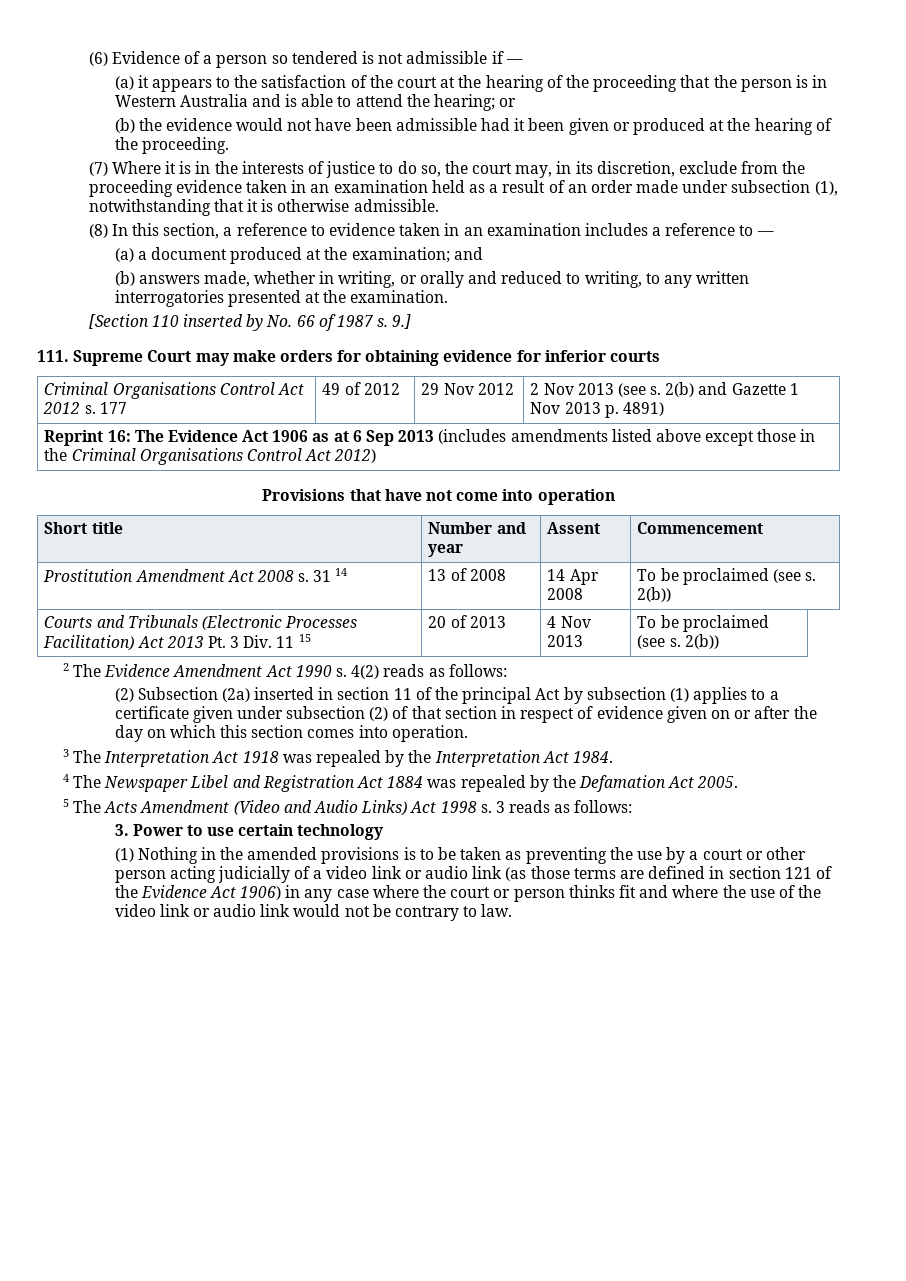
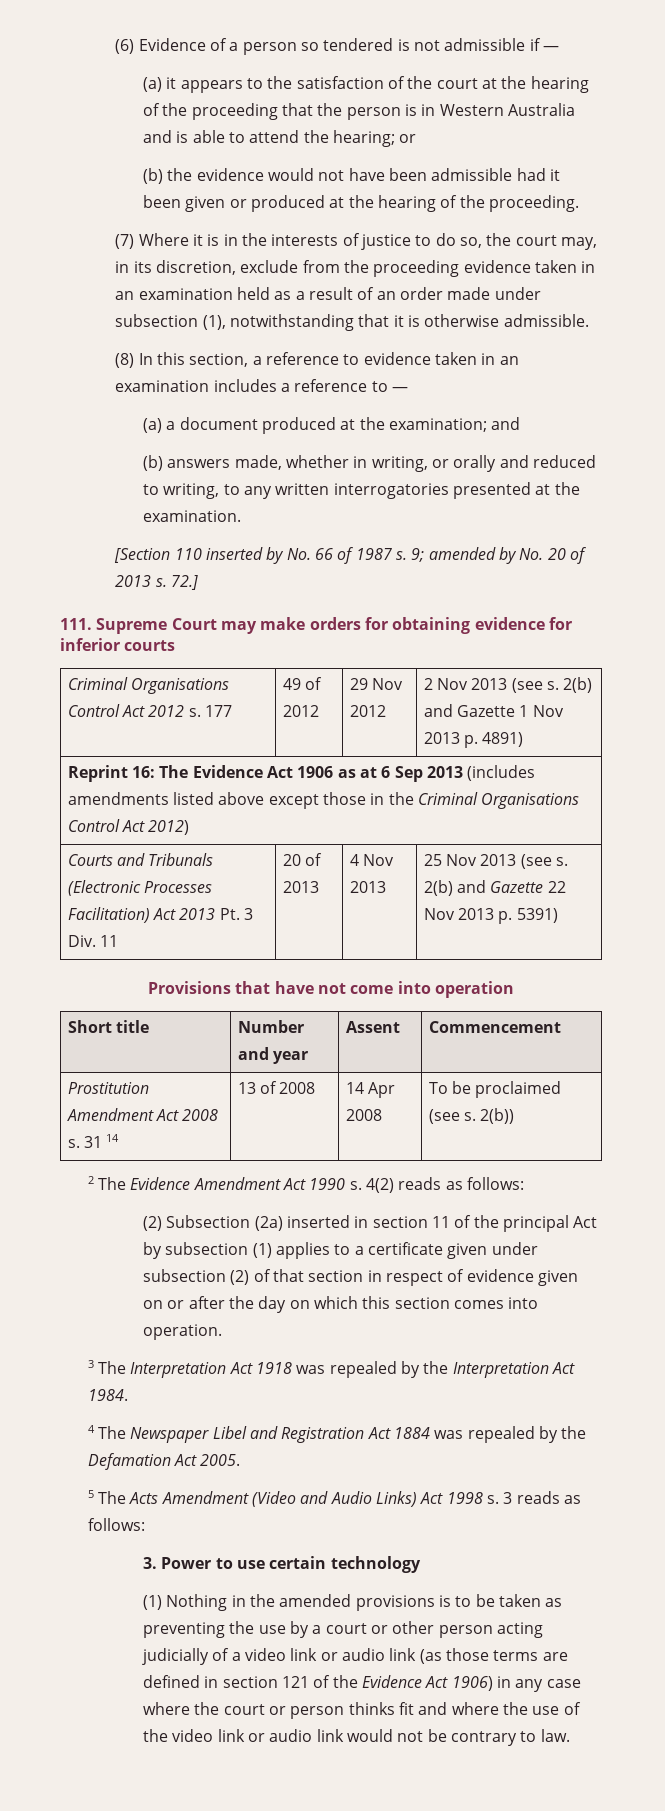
[392,314,412,329] 9.] -> [411,547,587,564] [115,575,199,590] 9; amended by No. 20 of 2013 s. 72.]
(377, 456) none -> [67,853,214,866] [67,880,213,896] [67,907,254,923] [67,935,119,947] [282,853,323,866] [282,881,319,893] [349,854,395,866] [349,881,386,893] [423,854,569,869] [423,880,566,896] [423,908,558,924] // Courts and Tribunals (Electronic Processes Facilitation) Act 2013 Pt. 3 Div. 11 | 20 of 2013 | 4 Nov 2013 | 25 Nov 2013 (see s. 2(b) and Gazette 22 Nov 2013 p. 5391)
[44,615,358,630] [43,634,311,651] [428,615,506,628] [547,616,591,628] [547,635,584,647] [637,615,769,632] [637,634,719,649] // Courts and Tribunals (Electronic Processes Facilitation) Act 2013 Pt. 3 Div. 11 15 | 20 of 2013 | 4 Nov 2013 | To be proclaimed (see s. 2(b)) -> (515, 1116) none

